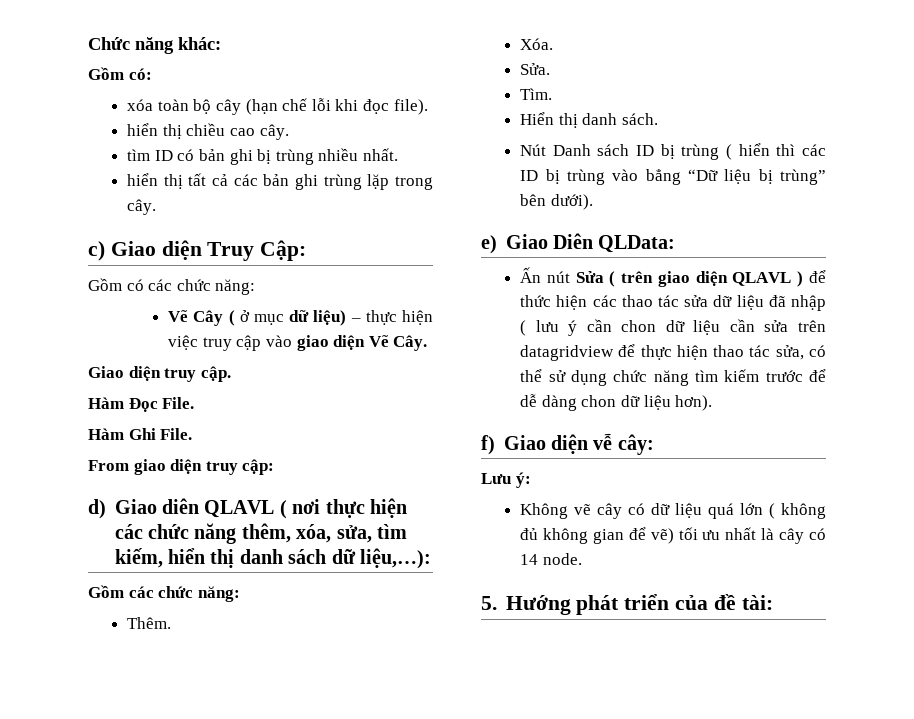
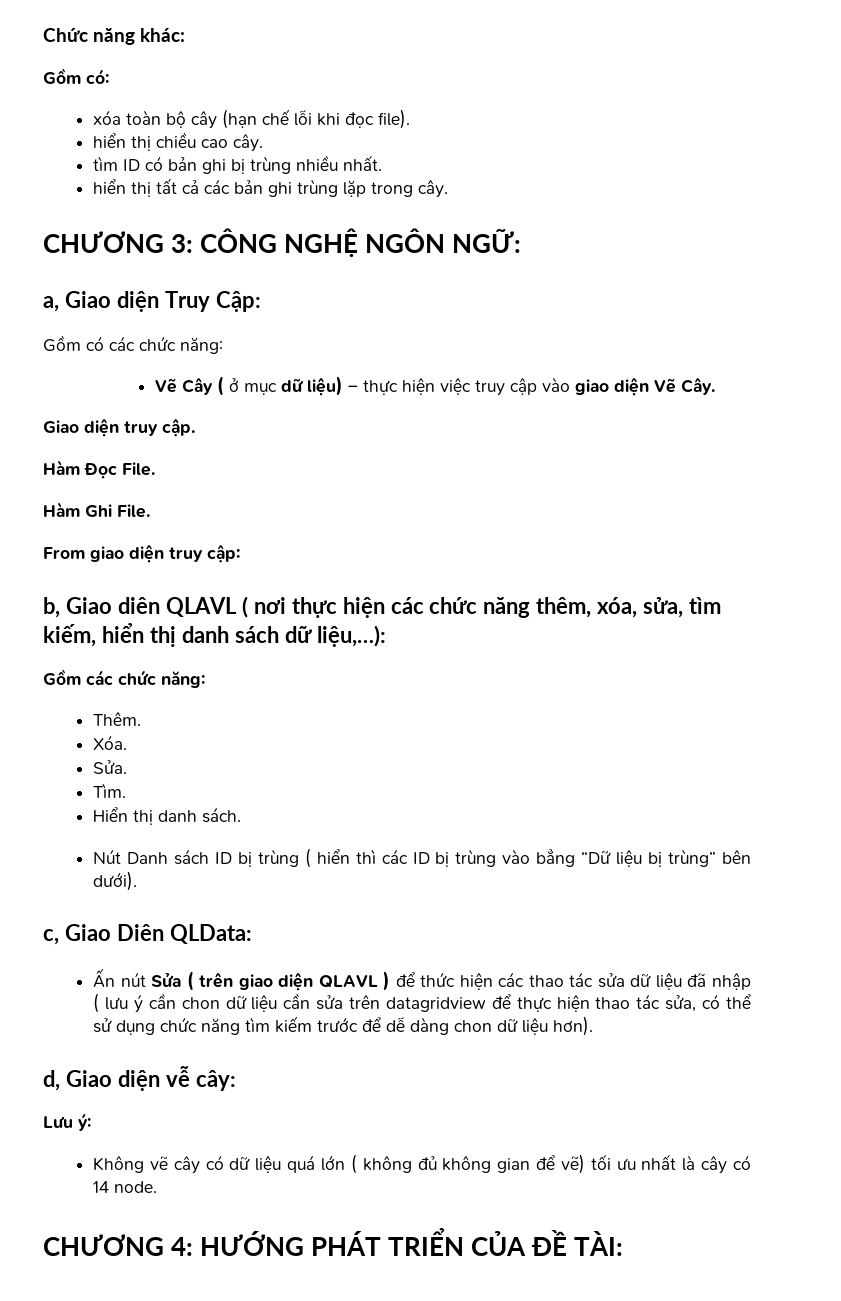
[88,241,105,261] c) -> [43,228,522,257] [43,296,59,312] CHƯƠNG 3: CÔNG NGHỆ NGÔN NGỮ: // a,
[88,499,106,519] d) -> [43,597,60,618] b,
[481,235,497,254] e) -> [43,929,59,945] c,
[481,435,495,455] f) -> [43,1070,60,1091] d,
[481,594,773,615] 5. Hướng phát triển của đề tài: -> [43,1228,624,1256] CHƯƠNG 4: HƯỚNG PHÁT TRIỂN CỦA ĐỀ TÀI:

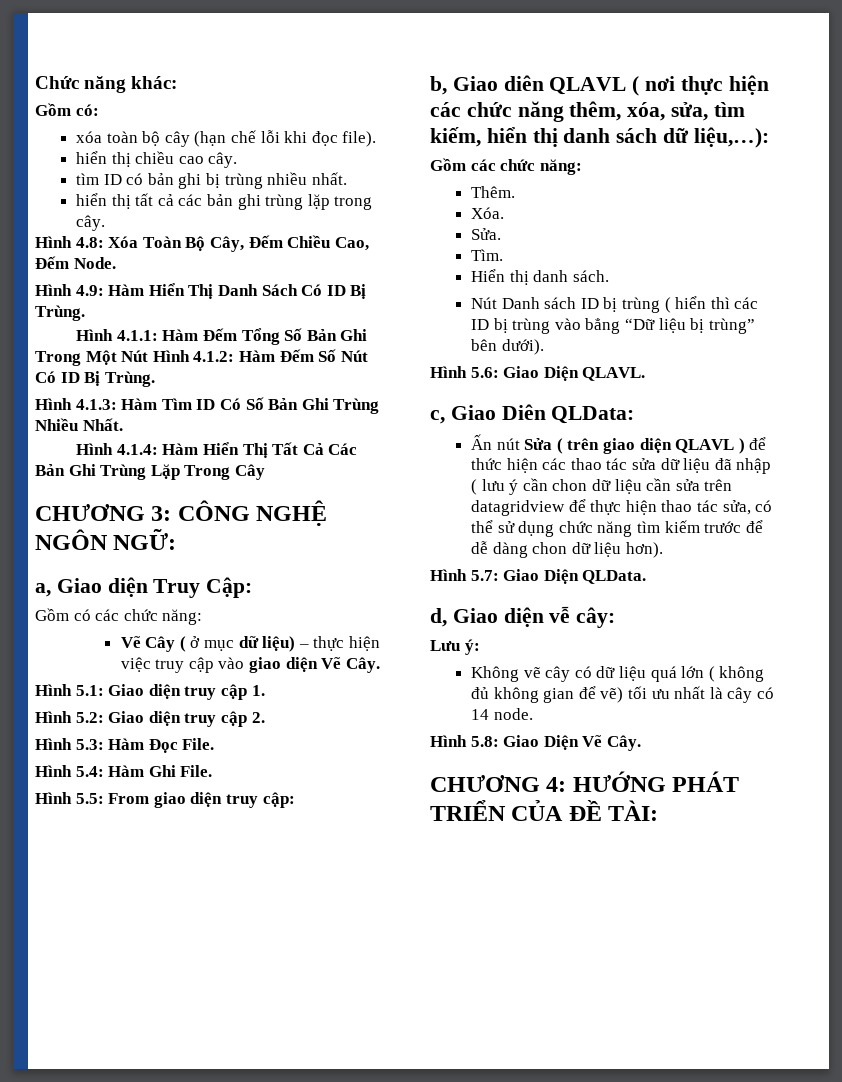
(449, 189) none -> [35,235,369,252] [35,256,116,269] [35,283,367,299] [35,305,85,321] [76,328,368,345] [35,349,368,366] [35,371,155,387] [35,397,380,414] [35,418,123,431] [76,442,358,458] [35,464,265,480] // Hình 4.8: Xóa Toàn Bộ Cây, Đếm Chiều Cao, Đếm Node. // Hình 4.9: Hàm Hiển Thị Danh Sách Có ID Bị Trùng. // Hình 4.1.1: Hàm Đếm Tổng Số Bản Ghi Trong Một Nút Hình 4.1.2: Hàm Đếm Số Nút Có ID Bị Trùng. // Hình 4.1.3: Hàm Tìm ID Có Số Bản Ghi Trùng Nhiều Nhất. // Hình 4.1.4: Hàm Hiển Thị Tất Cả Các Bản Ghi Trùng Lặp Trong Cây
[43,419,195,437] Giao diện truy cập. // -> [35,684,265,700] [35,711,265,727] [35,738,104,750] Hình 5.1: Giao diện truy cập 1. // Hình 5.2: Giao diện truy cập 2. // Hình 5.3:
(155, 469) none -> [35,765,104,777] Hình 5.4:
(150, 511) none -> [35,792,104,804] Hình 5.5:
(138, 881) none -> [430,366,646,381] // Hình 5.6: Giao Diện QLAVL.
(594, 1026) none -> [430,569,647,584] // Hình 5.7: Giao Diện QLData.
(158, 1187) none -> [430,735,641,751] // Hình 5.8: Giao Diện Vẽ Cây.

